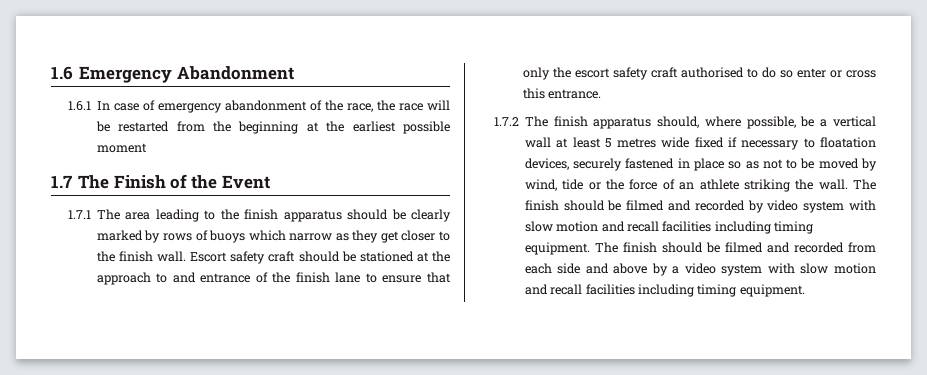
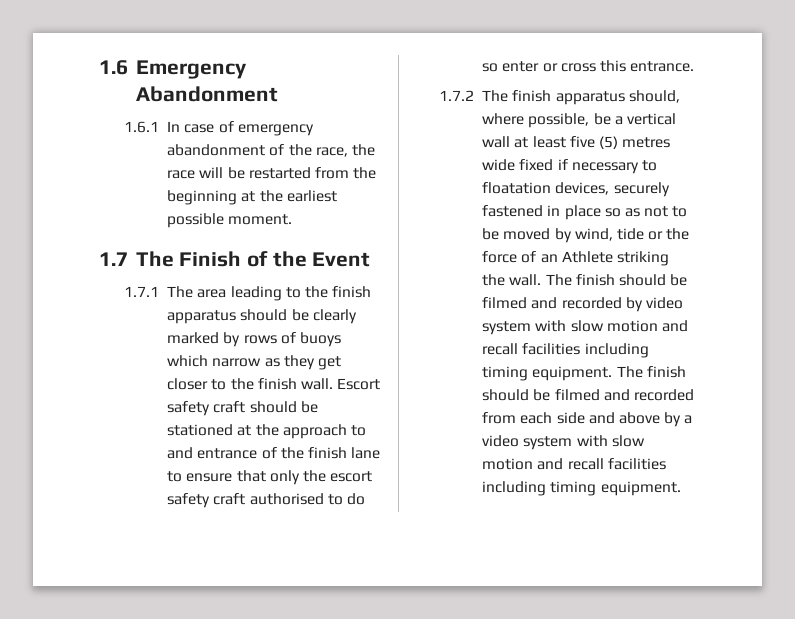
[96,143,147,153] moment -> [228,214,293,225] moment.
[604,138,612,148] 5 -> [569,136,618,149] five (5)
[699,179,739,190] athlete -> [561,251,613,263] Athlete

